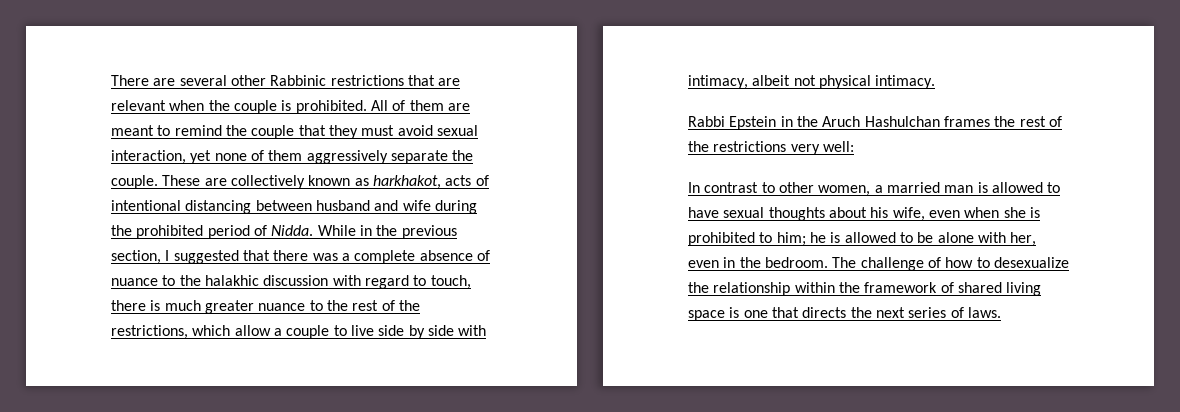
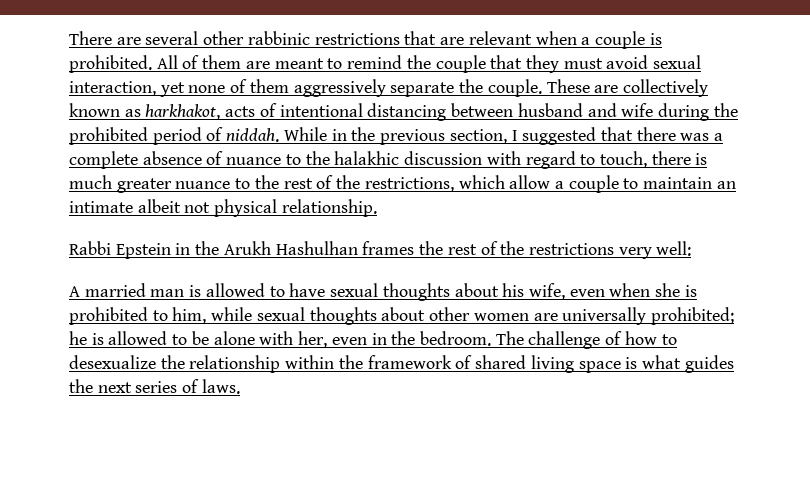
[270,75,327,86] Rabbinic -> [247,31,310,45] rabbinic
[208,100,230,111] the -> [581,37,591,45] a
[271,225,314,236] Nidda. -> [226,128,280,142] niddah.
[350,325,487,339] [688,75,748,89] live side by side with intimacy, -> [643,177,736,189] [69,201,133,213] maintain an intimate
[875,75,936,89] intimacy. -> [281,199,377,217] relationship.
[822,116,940,127] Aruch Hashulchan -> [223,241,358,255] Arukh Hashulhan
[688,182,883,196] In contrast to other women, a -> [69,286,80,297] A
[776,232,806,246] him; -> [172,307,734,325] him, while sexual thoughts about other women are universally prohibited;
[743,307,847,318] one that directs -> [641,355,734,373] what guides

